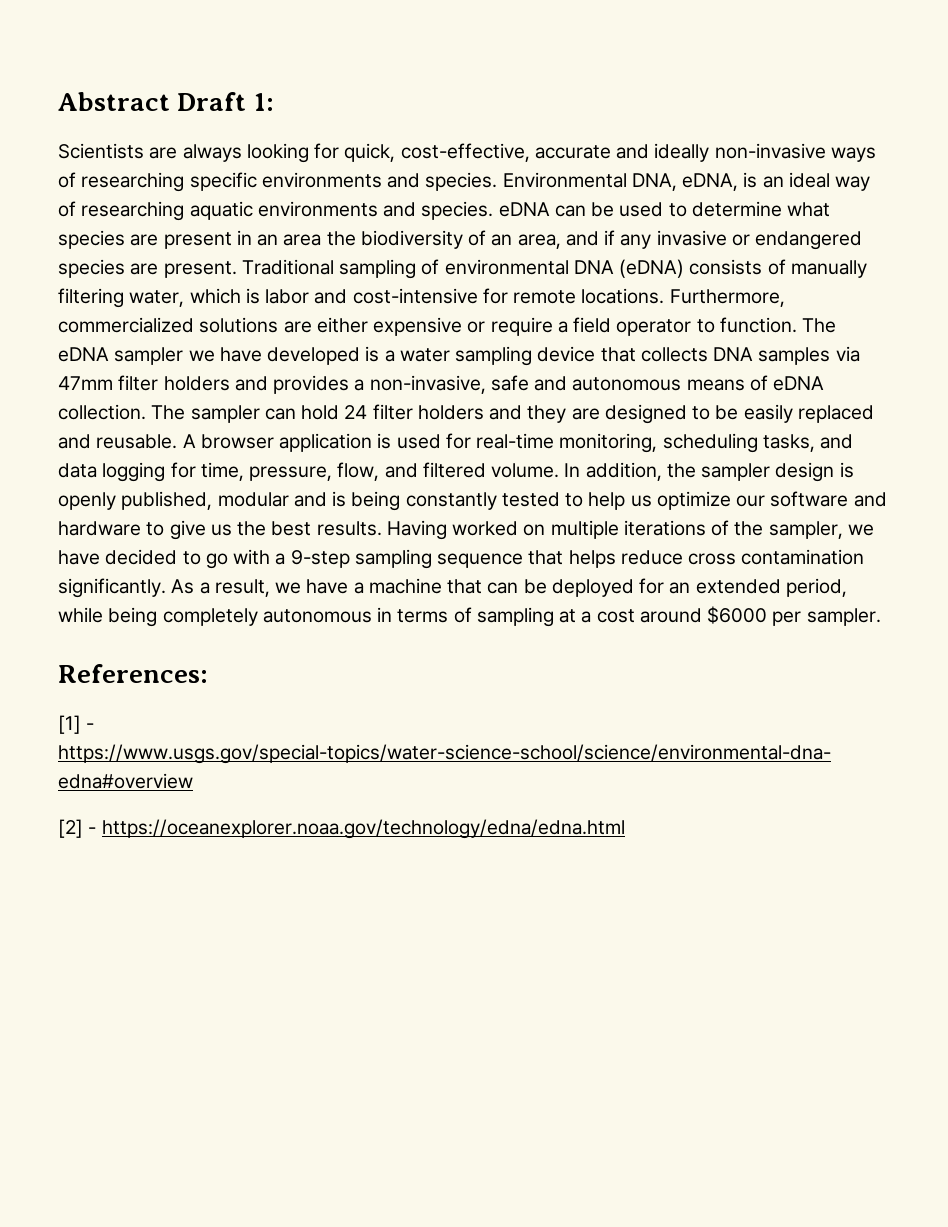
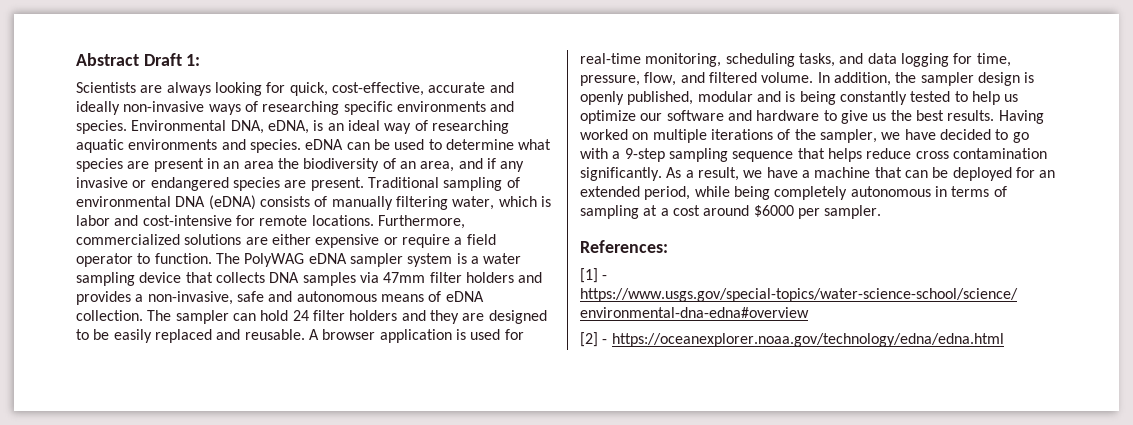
(837, 325) none -> [244,253,305,267] PolyWAG
[188,347,361,365] we have developed -> [407,253,453,267] system

